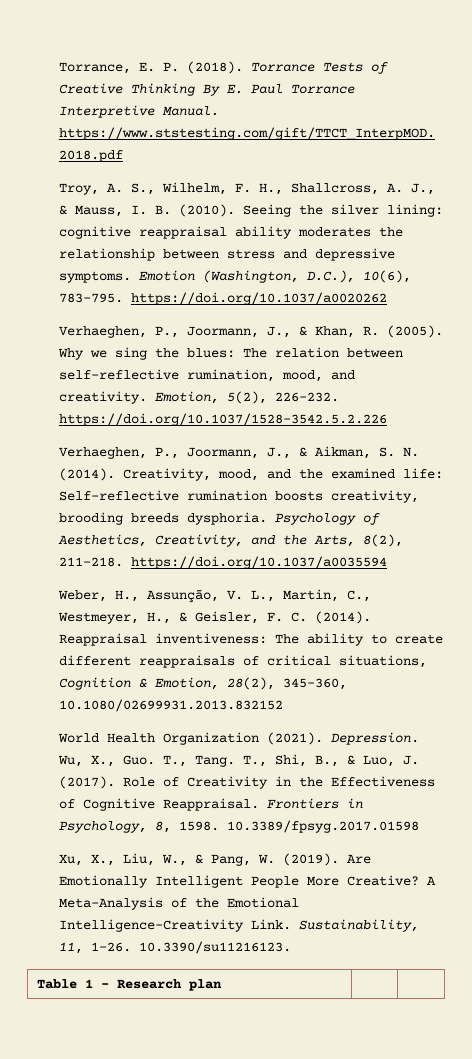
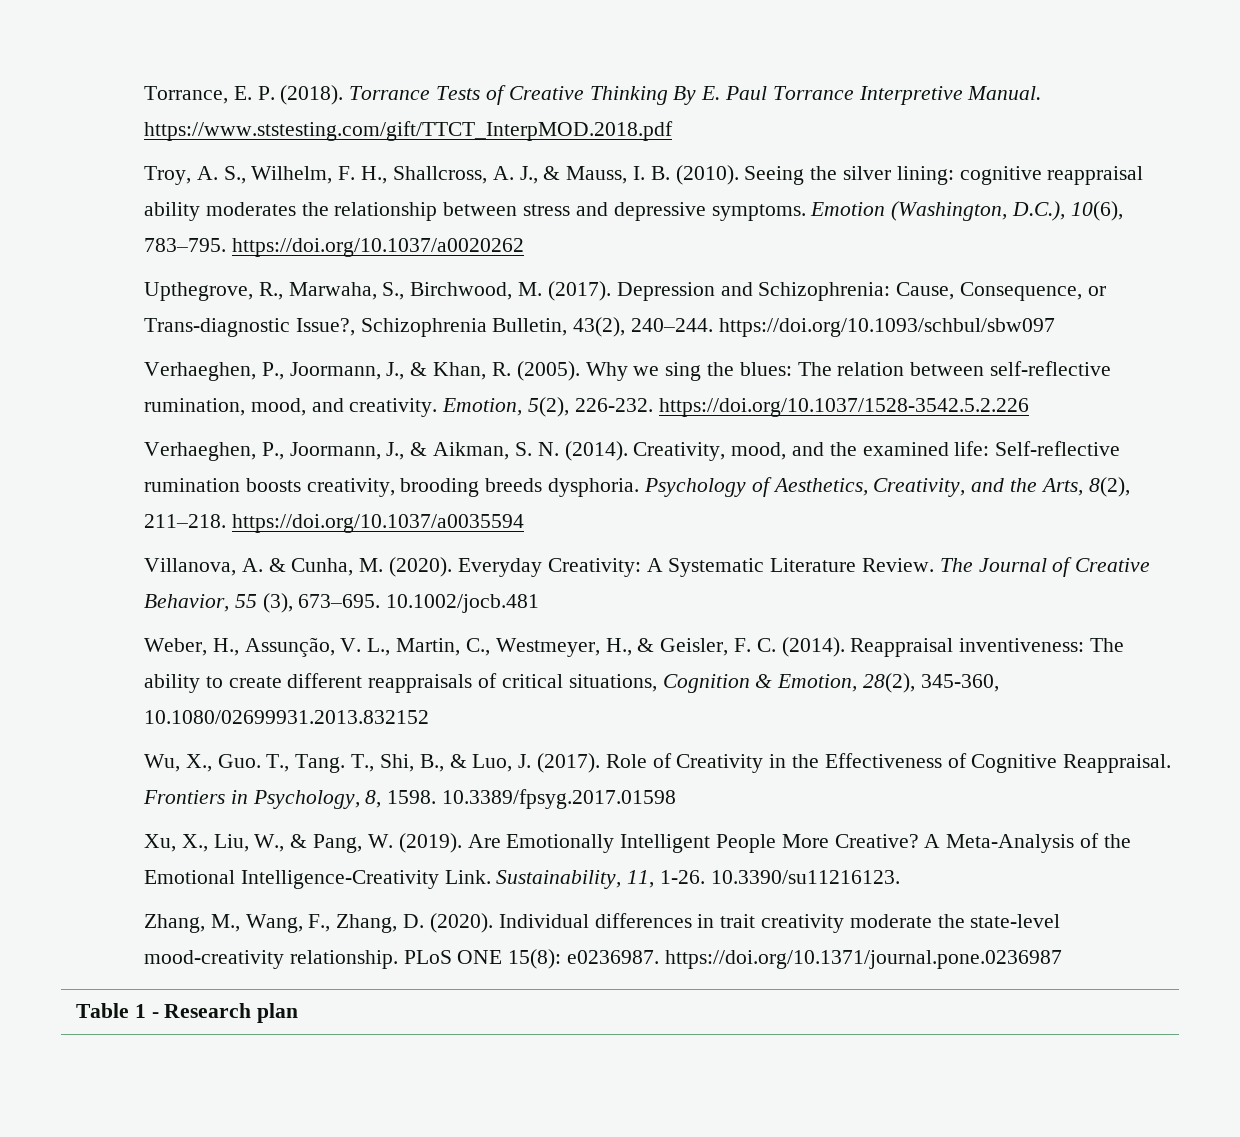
(388, 298) none -> [144,281,1106,301] [144,317,1055,337] // Upthegrove, R., Marwaha, S., Birchwood, M. (2017). Depression and Schizophrenia: Cause, Consequence, or Trans-diagnostic Issue?, Schizophrenia Bulletin, 43(2), 240–244. https://doi.org/10.1093/schbul/sbw097
(388, 562) none -> [144,557,1151,577] [144,593,540,613] // Villanova, A. & Cunha, M. (2020). Everyday Creativity: A Systematic Literature Review. The Journal of Creative Behavior, 55 (3), 673–695. 10.1002/jocb.481
[58,732,420,745] World Health Organization (2021). Depression. -> (430, 717) none
(292, 947) none -> [144,913,1061,933] [144,949,1062,969] // Zhang, M., Wang, F., Zhang, D. (2020). Individual differences in trait creativity moderate the state-level mood-creativity relationship. PLoS ONE 15(8): e0236987. https://doi.org/10.1371/journal.pone.0236987

